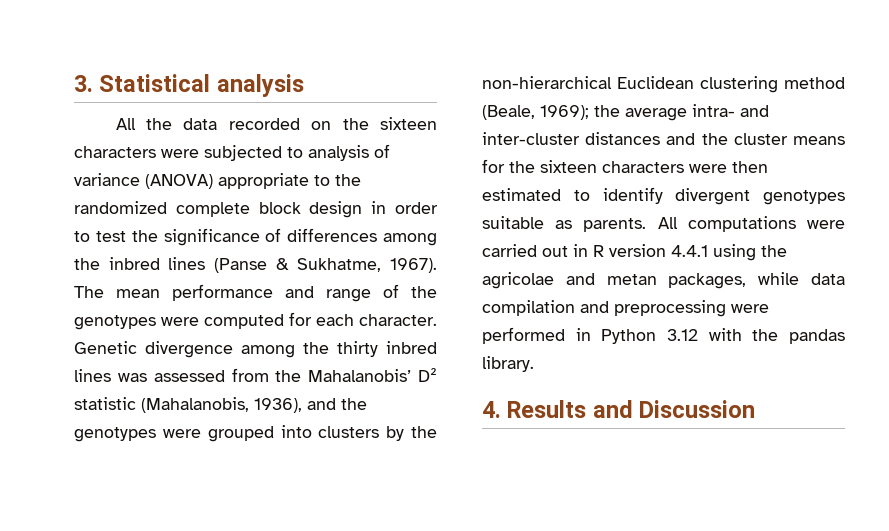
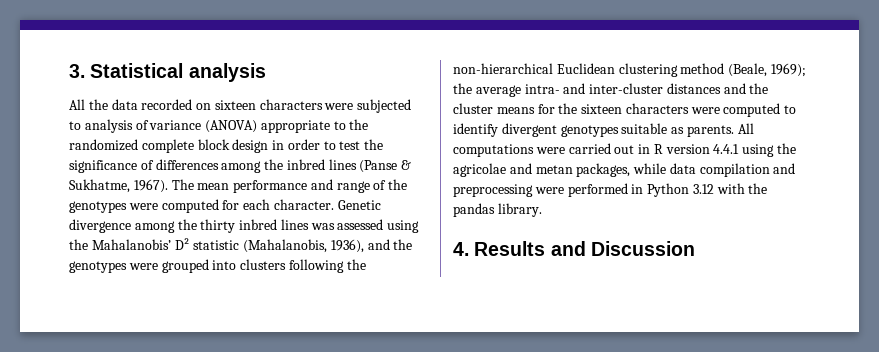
[342,118,369,130] the -> (212, 106) none
[231,368,269,382] from -> [387,220,420,233] using
[386,426,405,441] by -> [288,259,344,273] following
[732,161,768,173] [482,188,561,201] then estimated -> [723,103,781,117] computed

